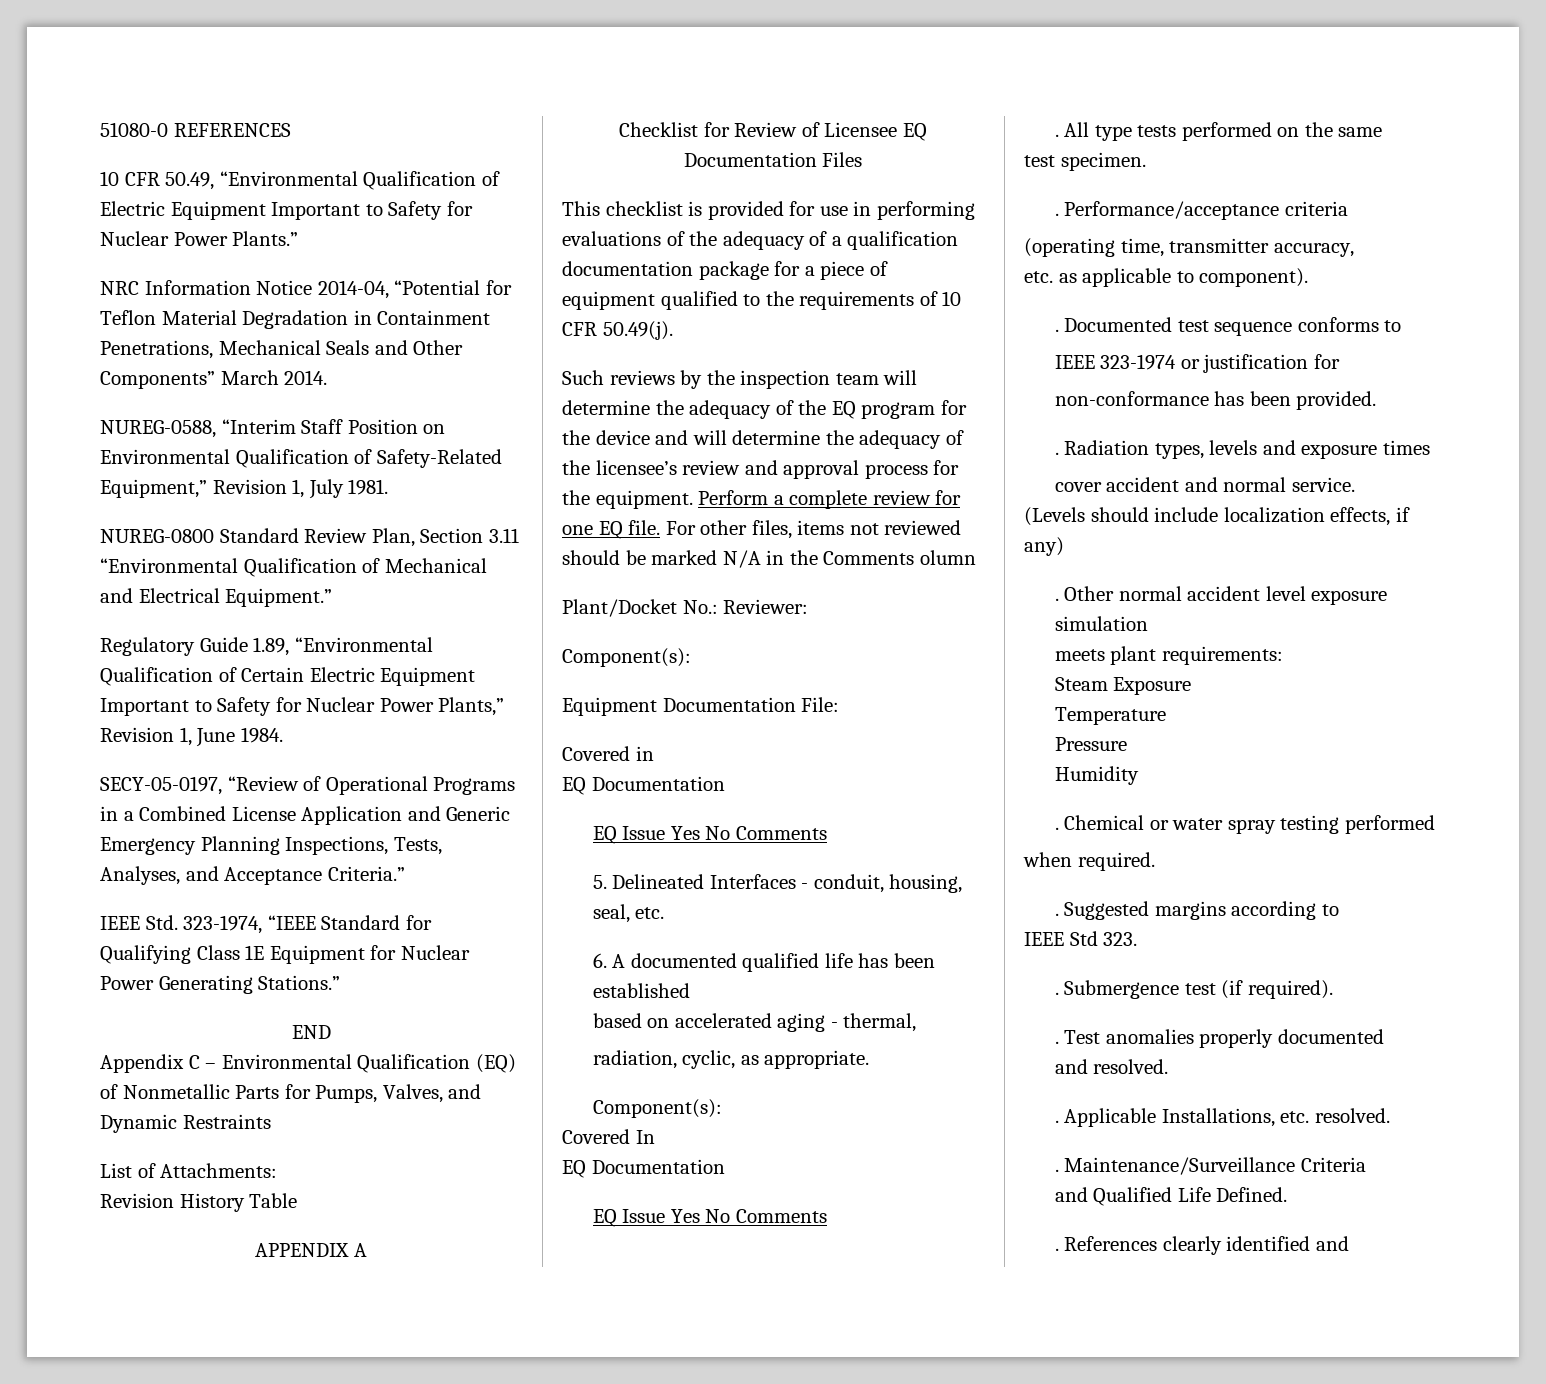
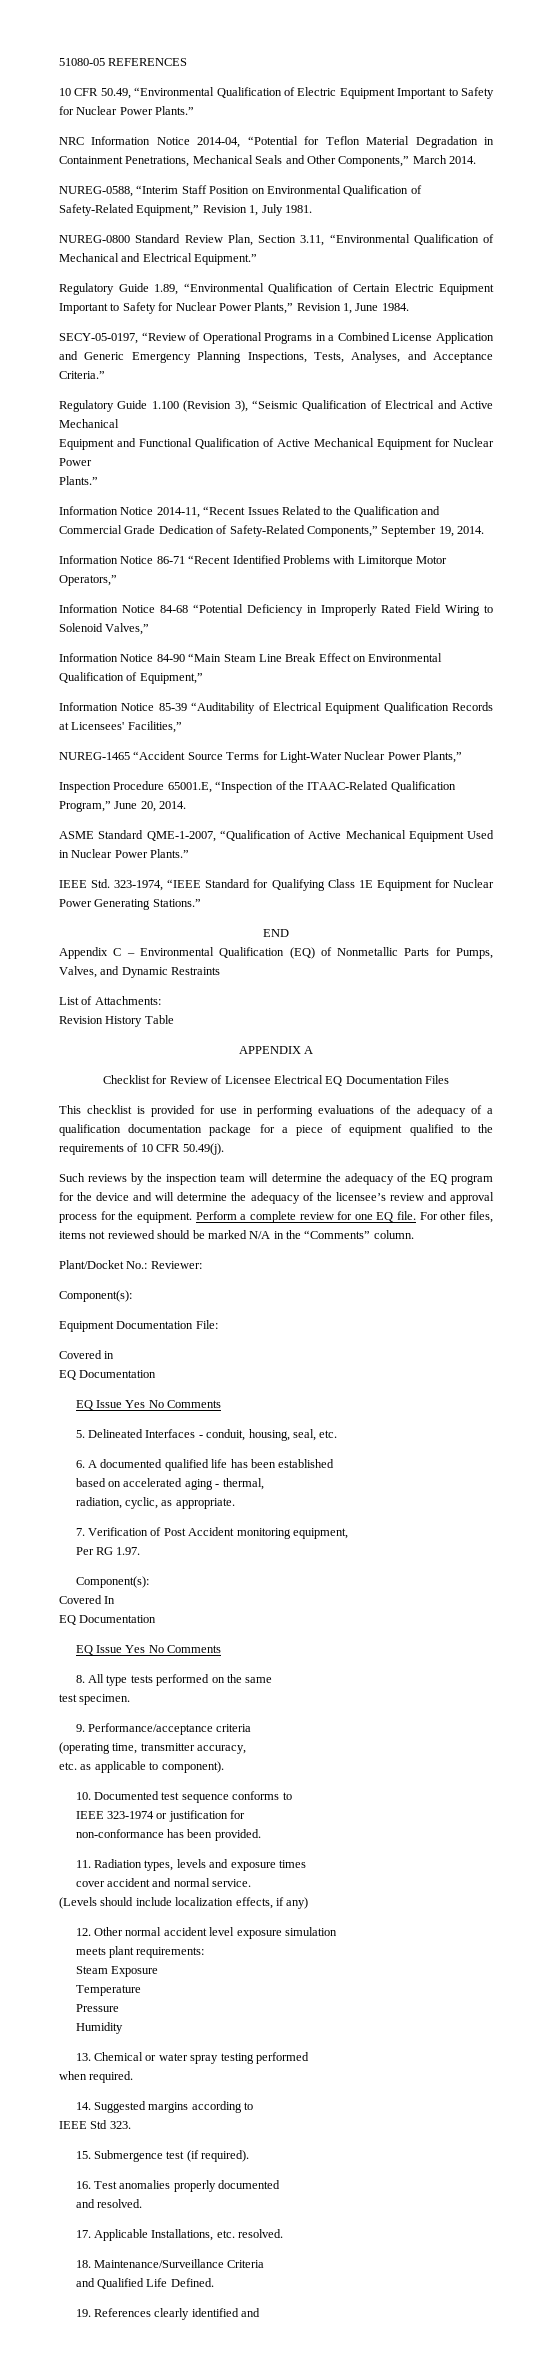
[100,122,168,137] 51080-0 -> [59,58,105,66] 51080-05
[100,371,215,389] Components” -> [338,156,410,167] Components,”
[488,528,519,543] 3.11 -> [300,235,325,246] 3.11,
(405, 873) none -> [59,400,493,412] [59,419,119,428] [59,438,494,450] [59,458,92,466] [59,476,98,485] [59,506,441,518] [59,525,484,537] [59,555,447,567] [59,575,117,586] [59,604,493,616] [59,623,150,635] [59,653,443,662] [59,672,203,684] [59,702,493,714] [59,721,182,733] [59,751,462,763] [59,781,456,793] [59,801,187,812] [59,830,494,842] [59,849,190,858] // Regulatory Guide 1.100 (Revision 3), “Seismic Qualification of Electrical and Active Mechanical // Equipment and Functional Qualification of Active Mechanical Equipment for Nuclear Power // Plants.” // Information Notice 2014-11, “Recent Issues Related to the Qualification and Commercial Grade Dedication of Safety-Related Components,” September 19, 2014. // Information Notice 86-71 “Recent Identified Problems with Limitorque Motor Operators,” // Information Notice 84-68 “Potential Deficiency in Improperly Rated Field Wiring to Solenoid Valves,” // Information Notice 84-90 “Main Steam Line Break Effect on Environmental Qualification of Equipment,” // Information Notice 85-39 “Auditability of Electrical Equipment Qualification Records at Licensees' Facilities,” // NUREG-1465 “Accident Source Terms for Light-Water Nuclear Power Plants,” // Inspection Procedure 65001.E, “Inspection of the ITAAC-Related Qualification Program,” June 20, 2014. // ASME Standard QME-1-2007, “Qualification of Active Mechanical Equipment Used in Nuclear Power Plants.”
(898, 129) none -> [273,1075,323,1084] Electrical
[823,550,976,565] Comments olumn -> [304,1230,414,1239] “Comments” column.
(870, 1059) none -> [75,1527,348,1539] [75,1547,141,1555] // 7. Verification of Post Accident monitoring equipment, // Per RG 1.97.
[1054,134,1059,137] . -> [75,1675,85,1683] 8.
[1054,213,1059,216] . -> [75,1724,85,1732] 9.
[1054,329,1059,332] . -> [75,1792,91,1800] 10.
[1054,452,1059,455] . -> [75,1860,91,1868] 11.
[1054,598,1059,601] . -> [75,1928,91,1936] 12.
[1054,827,1059,830] . -> [75,2053,91,2061] 13.
[1054,913,1059,916] . -> [75,2102,91,2110] 14.
[1054,992,1059,995] . -> [75,2151,91,2159] 15.
[1054,1041,1059,1044] . -> [75,2181,91,2189] 16.
[1054,1120,1059,1123] . -> [75,2230,91,2238] 17.
[1054,1169,1059,1172] . -> [75,2260,91,2268] 18.
[1054,1248,1059,1251] . -> [75,2309,91,2317] 19.

